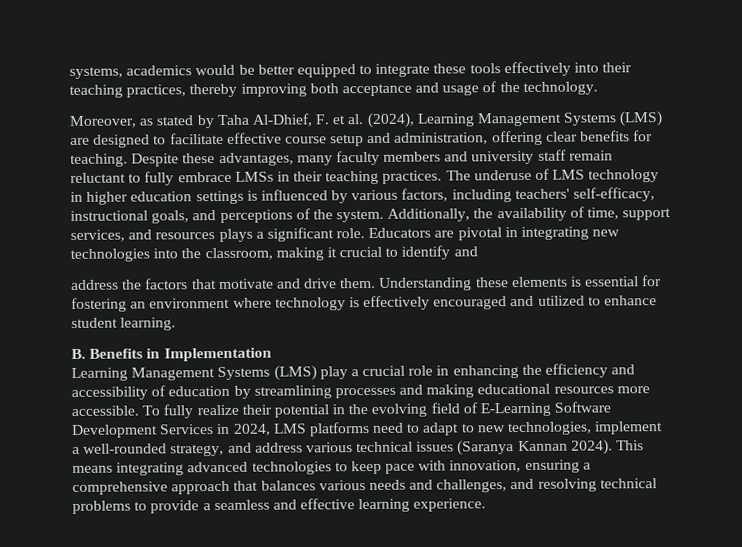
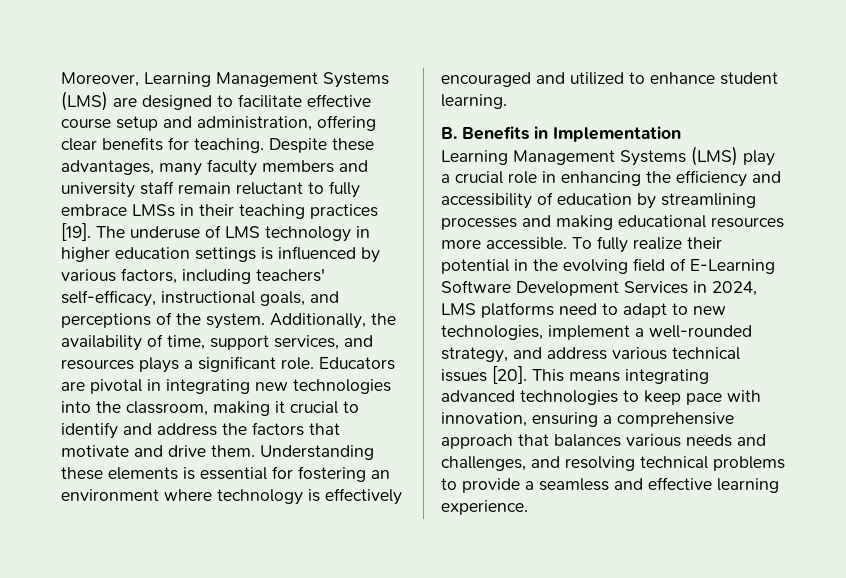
[69,61,633,79] [69,81,598,98] [69,112,415,129] systems, academics would be better equipped to integrate these tools effectively into their teaching practices, thereby improving both acceptance and usage of the technology. // Moreover, as stated by Taha Al-Dhief, F. et al. (2024), -> [61,72,139,87] Moreover,
[382,170,443,184] practices. -> [310,204,378,219] [61,223,91,241] practices [19].
(478, 251) // -> (152, 429) none
[457,439,613,456] (Saranya Kannan 2024). -> [492,366,527,384] [20].

